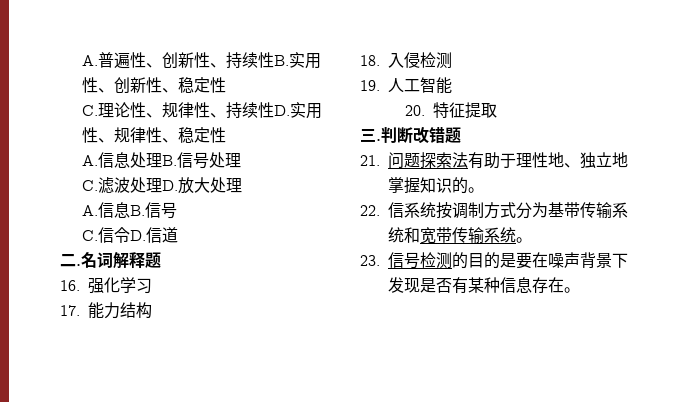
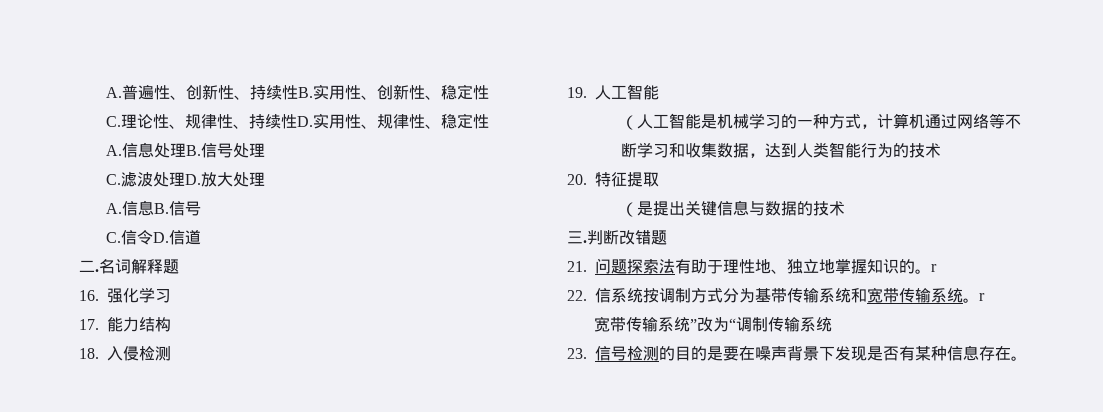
[404,102,497,119] 20.特征提取 -> [621,113,1022,130] [621,142,942,158] [567,172,659,187] [621,200,846,217] （人工智能是机械学习的一种方式，计算机通过网络等不断学习和收集数据，达到人类智能行为的技术 // 20.特征提取 // （是提出关键信息与数据的技术
(484, 190) none -> [931,264,937,272] r
(532, 240) none -> [979,293,985,301] [594,316,833,332] r // 宽带传输系统”改为“调制传输系统

